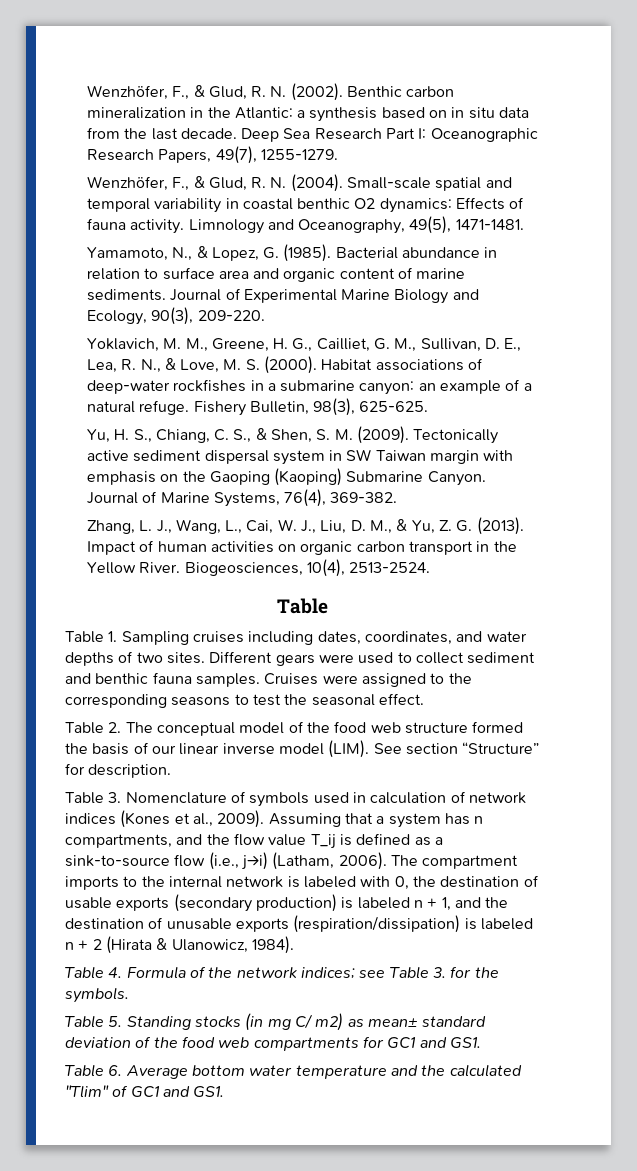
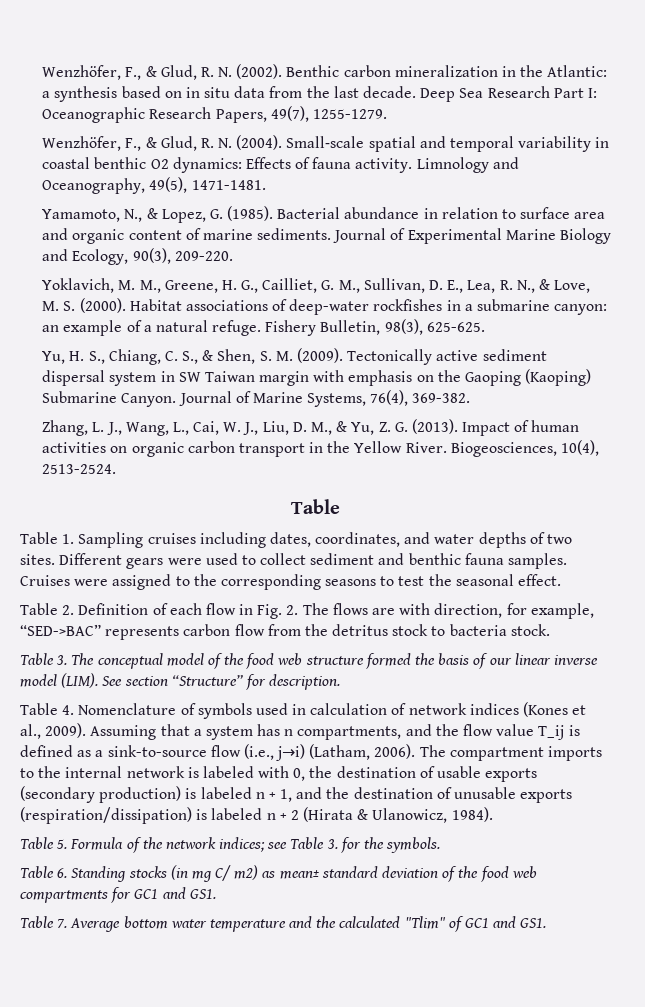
(122, 727) none -> [78,603,594,619] [20,624,550,640] [20,653,68,665] Definition of each flow in Fig. 2. The flows are with direction, for example, “SED->BAC” represents carbon flow from the detritus stock to bacteria stock. // Table 3.
[108,792,122,803] 3. -> [62,705,75,715] 4.
[108,967,123,978] 4. -> [56,839,68,849] 5.
[108,1016,123,1027] 5. -> [57,868,68,878] 6.
[108,1065,123,1076] 6. -> [57,919,68,928] 7.

